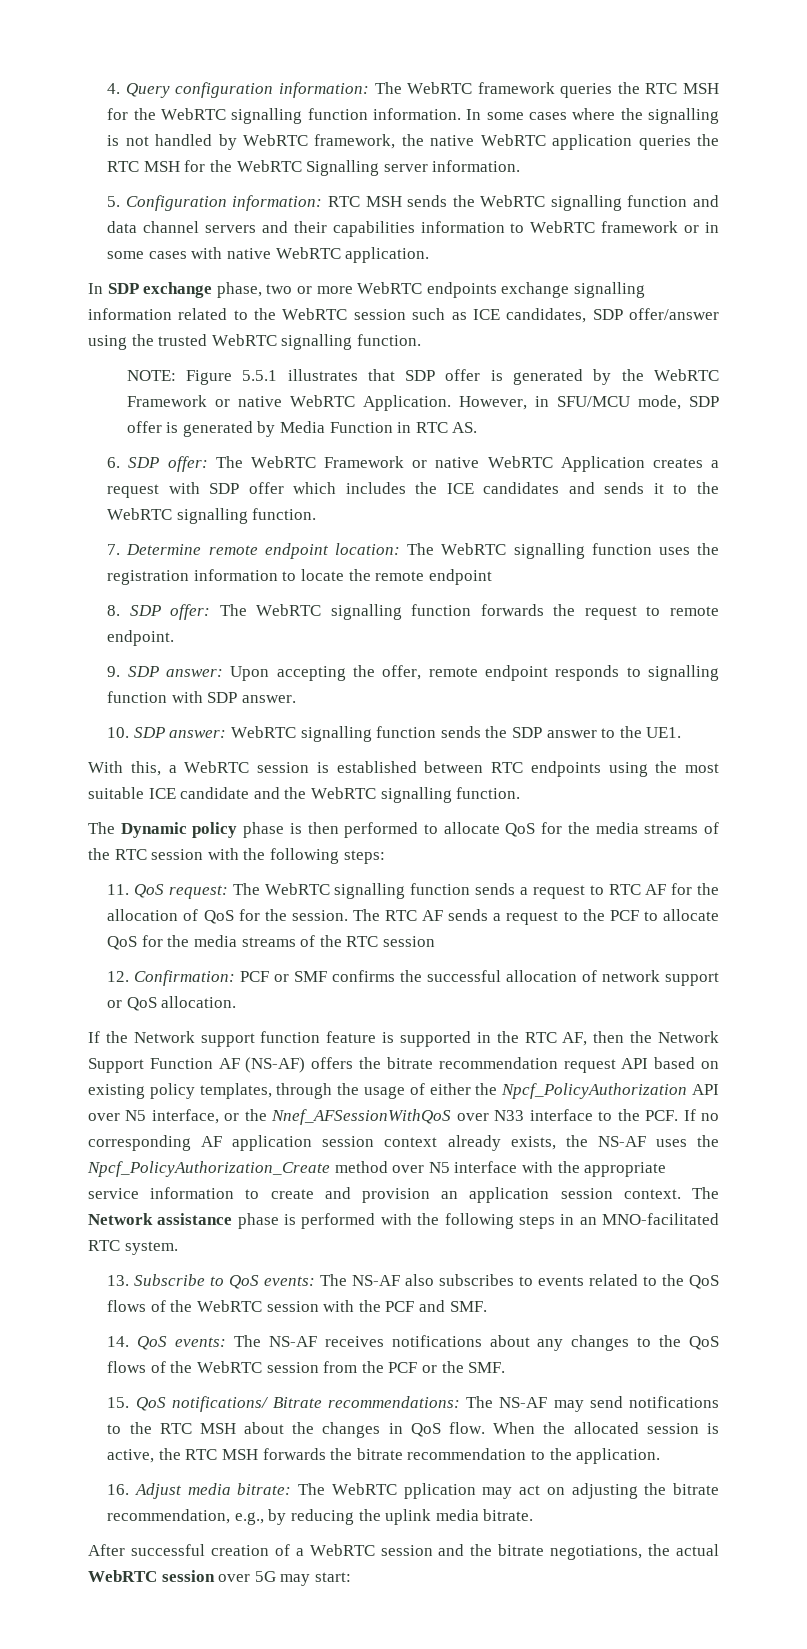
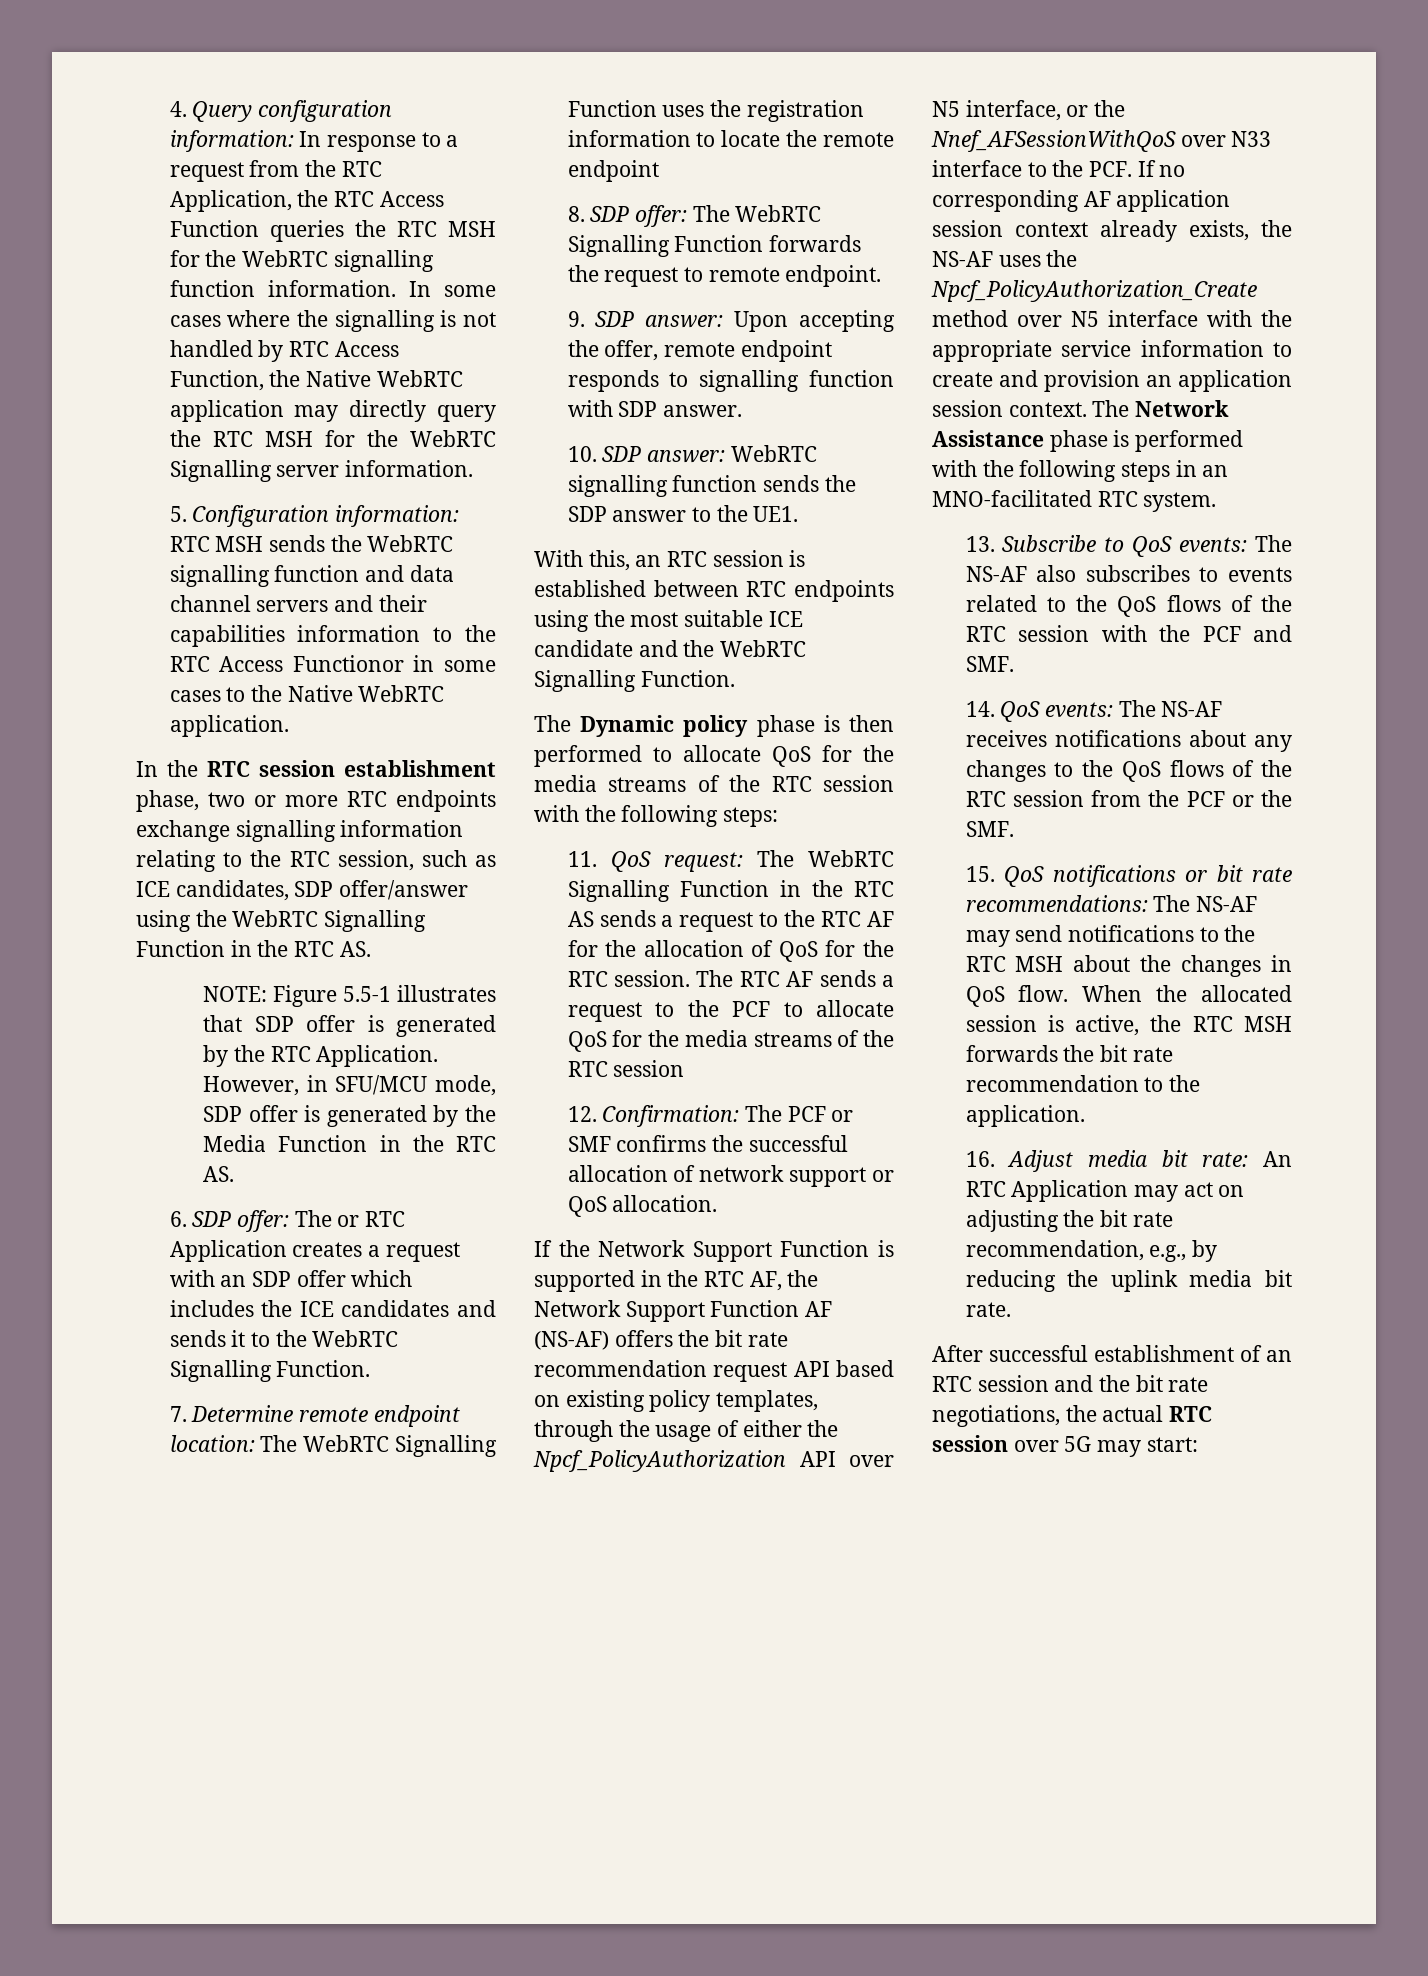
[374,82,555,94] The WebRTC framework -> [299,131,459,152] [169,160,382,182] [169,190,444,212] [169,220,259,237] In response to a request from the RTC Application, the RTC Access Function
[243,134,691,150] WebRTC framework, the native WebRTC application queries -> [288,341,399,357] [169,370,463,391] [169,400,496,422] RTC Access Function, the Native WebRTC application may directly query
[530,221,719,233] [107,247,272,259] WebRTC framework or in some cases with native -> [465,625,496,642] [169,655,496,672] [169,685,353,702] the RTC Access Functionor in some cases to the Native
[107,282,213,298] SDP exchange -> [167,760,496,777] the RTC session establishment
[357,282,423,294] WebRTC -> [347,791,387,807] RTC
[178,308,406,320] related to the WebRTC session -> [136,850,414,872] relating to the RTC session,
[158,334,421,350] trusted WebRTC signalling function. -> [232,910,427,932] [136,940,371,957] WebRTC Signalling Function in the RTC AS.
[242,370,278,381] 5.5.1 -> [343,986,392,1002] 5.5-1
[654,369,720,381] [126,395,355,407] WebRTC Framework or native WebRTC -> [270,1046,311,1062] RTC
(276, 429) none -> [464,1105,496,1122] the
(412, 427) none -> [412,1135,444,1152] the
[250,456,553,468] WebRTC Framework or native WebRTC -> [337,1211,405,1227] or RTC
(200, 488) none -> [220,1275,247,1287] an
[176,508,317,524] signalling function. -> [169,1360,371,1382] Signalling Function.
[513,543,652,559] signalling function -> [395,1435,497,1457] [567,100,657,117] Signalling Function
[330,604,472,620] signalling function -> [567,235,764,257] Signalling Function
[168,761,250,773] a WebRTC -> [635,551,708,567] an RTC
[380,787,521,803] signalling function. -> [534,670,735,692] Signalling Function.
[334,883,604,899] signalling function sends a request to -> [567,880,894,902] [567,910,816,932] Signalling Function in the RTC AS sends a request to the
(287, 915) none -> [567,971,608,987] RTC
(236, 978) none -> [744,1105,782,1122] The
[200,1031,377,1047] support function feature -> [692,1240,870,1262] Support Function
[593,1031,625,1043] then -> (782, 1281) none
[386,1057,433,1069] bitrate -> [715,1330,788,1347] bit rate
[157,1213,233,1225] assistance -> [932,430,1044,447] Assistance
[197,1300,263,1312] WebRTC -> [965,626,1006,642] RTC
[197,1361,263,1373] WebRTC -> [965,791,1006,807] RTC
[171,1396,322,1412] notifications/ Bitrate -> [1052,865,1292,887] notifications or bit rate
[356,1448,403,1460] bitrate -> [1099,1045,1173,1062] bit rate
[237,1483,476,1499] bitrate: The WebRTC pplication -> [1161,1150,1292,1167] [965,1180,1129,1202] bit rate: An RTC Application
[673,1483,720,1495] bitrate -> [1099,1210,1173,1227] bit rate
[483,1509,534,1521] bitrate. -> [1265,1270,1292,1287] [965,1302,1011,1317] bit rate.
[210,1544,375,1556] creation of a WebRTC -> [1094,1345,1292,1362] [932,1376,972,1392] establishment of an RTC
[498,1544,545,1556] bitrate -> [1135,1375,1209,1392] bit rate
[88,1570,157,1582] WebRTC -> [1169,1406,1213,1422] RTC

